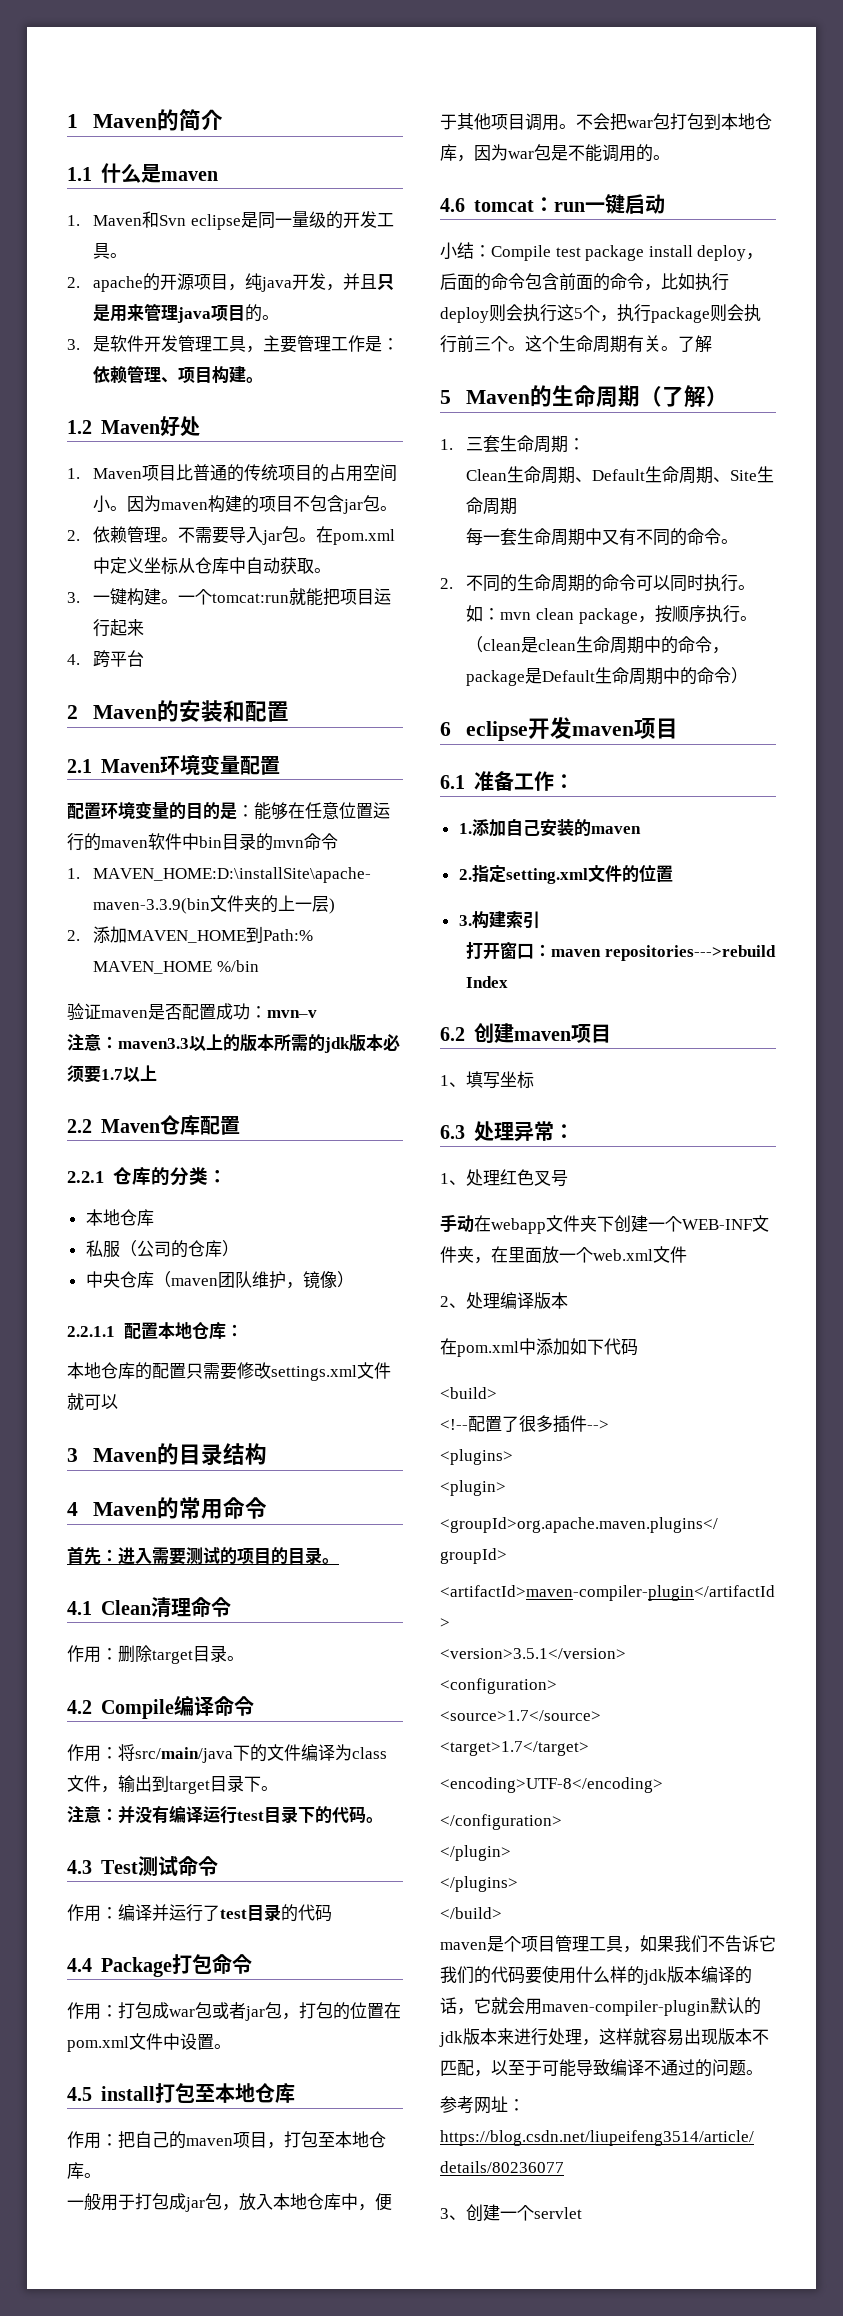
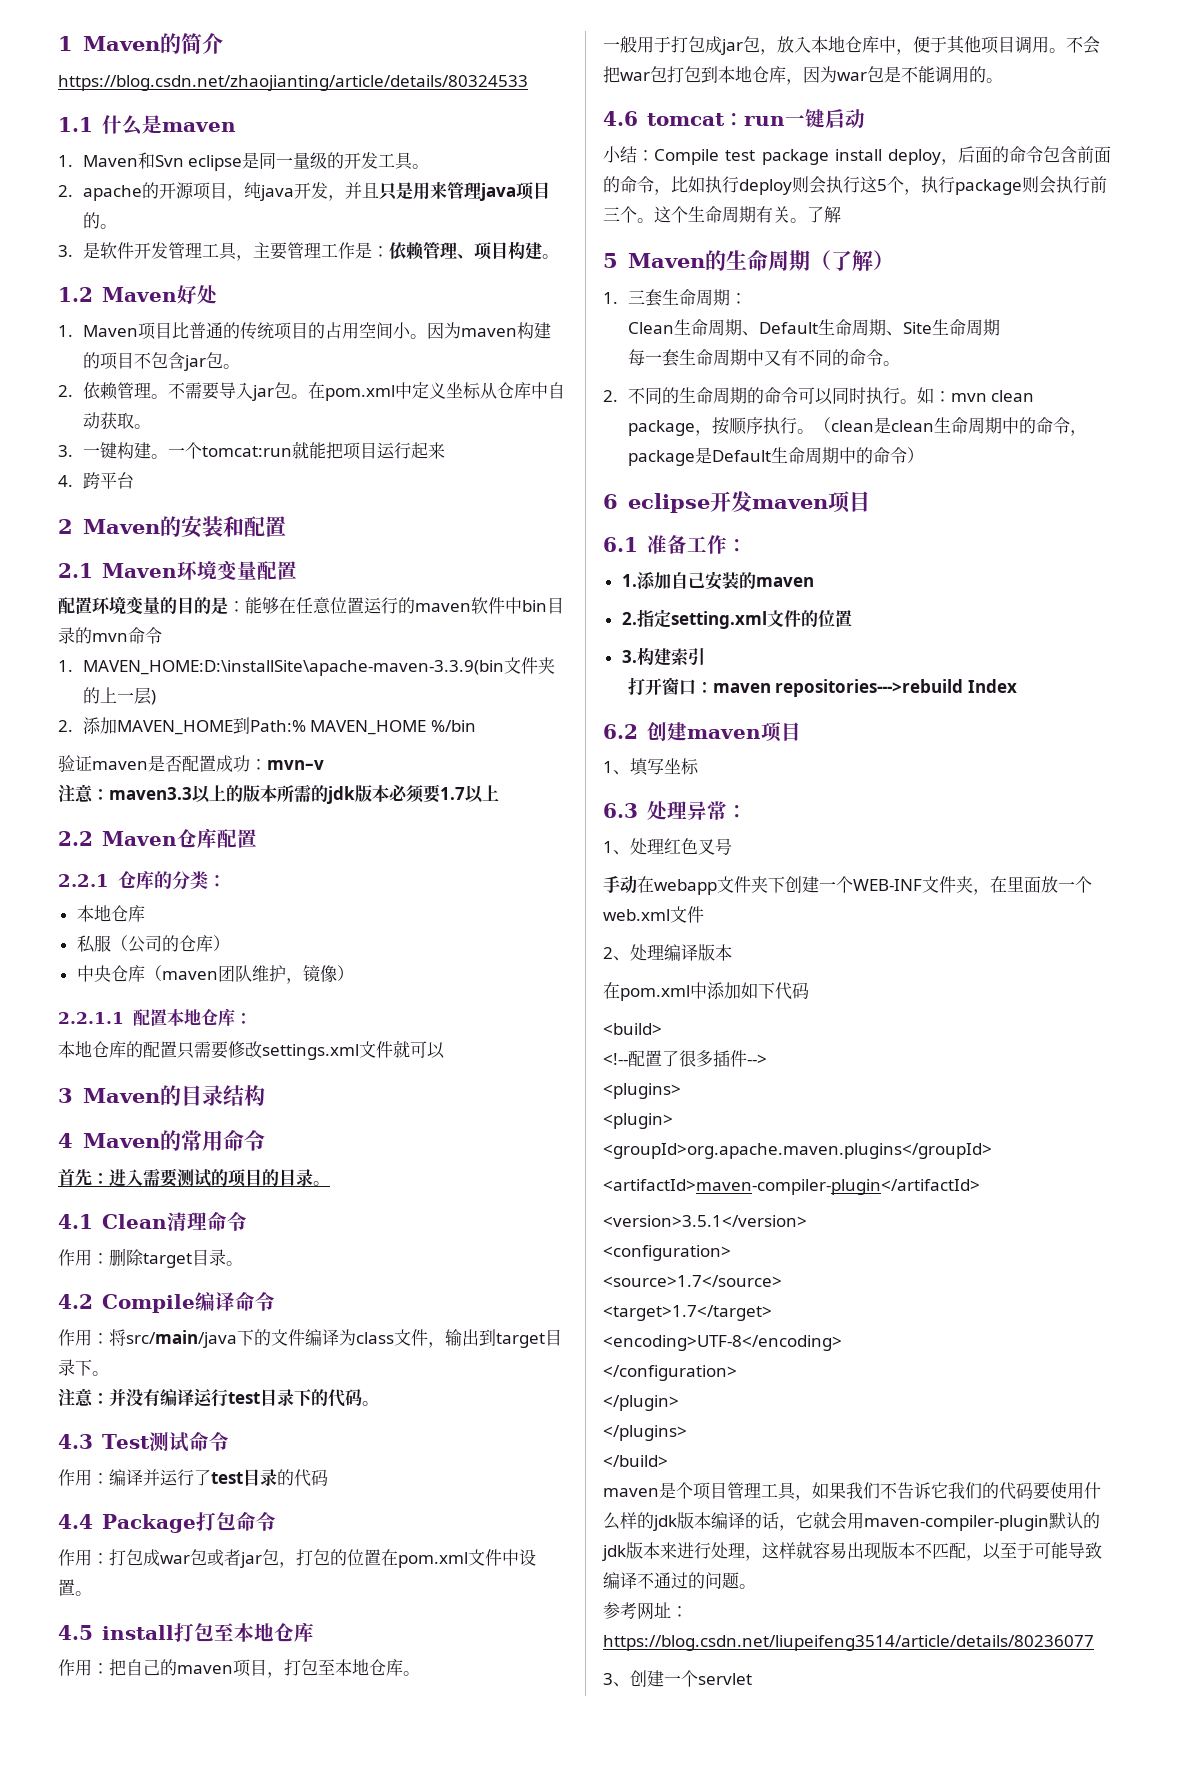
(224, 119) none -> [58,75,528,91] // https://blog.csdn.net/zhaojianting/article/details/80324533

